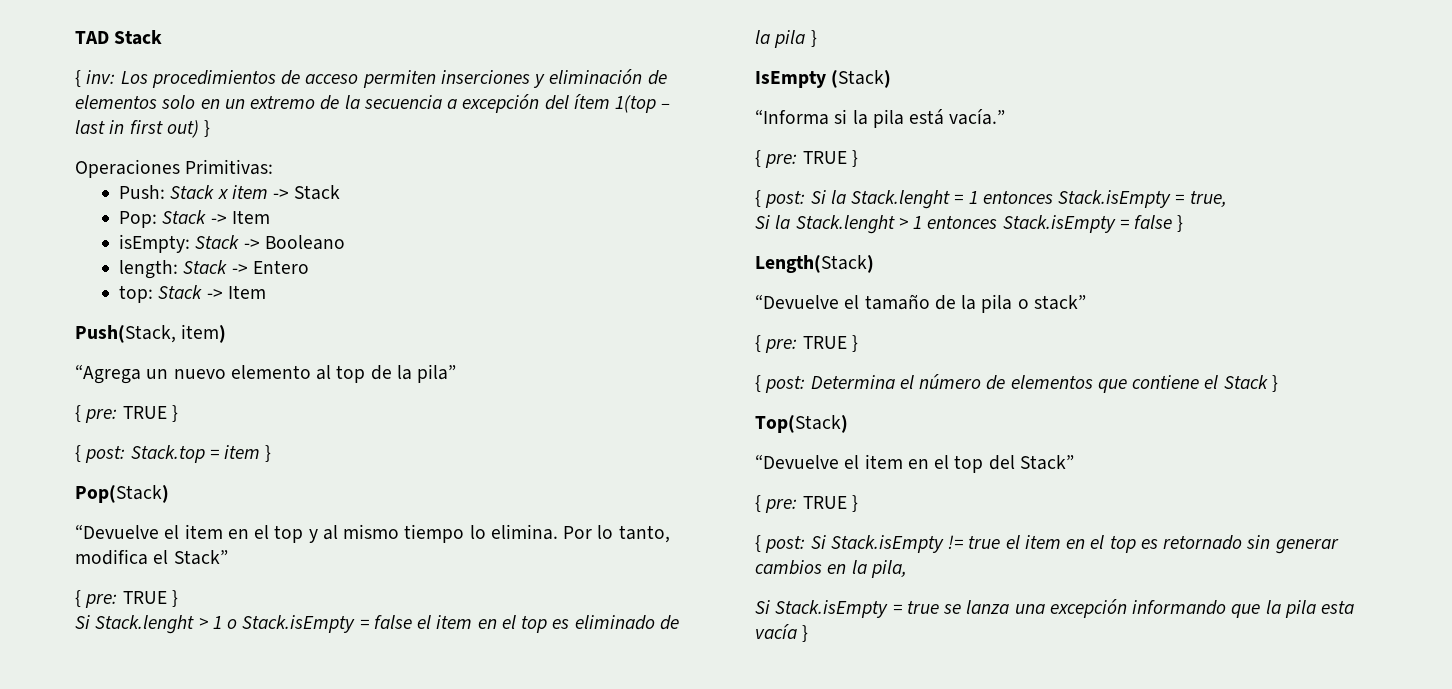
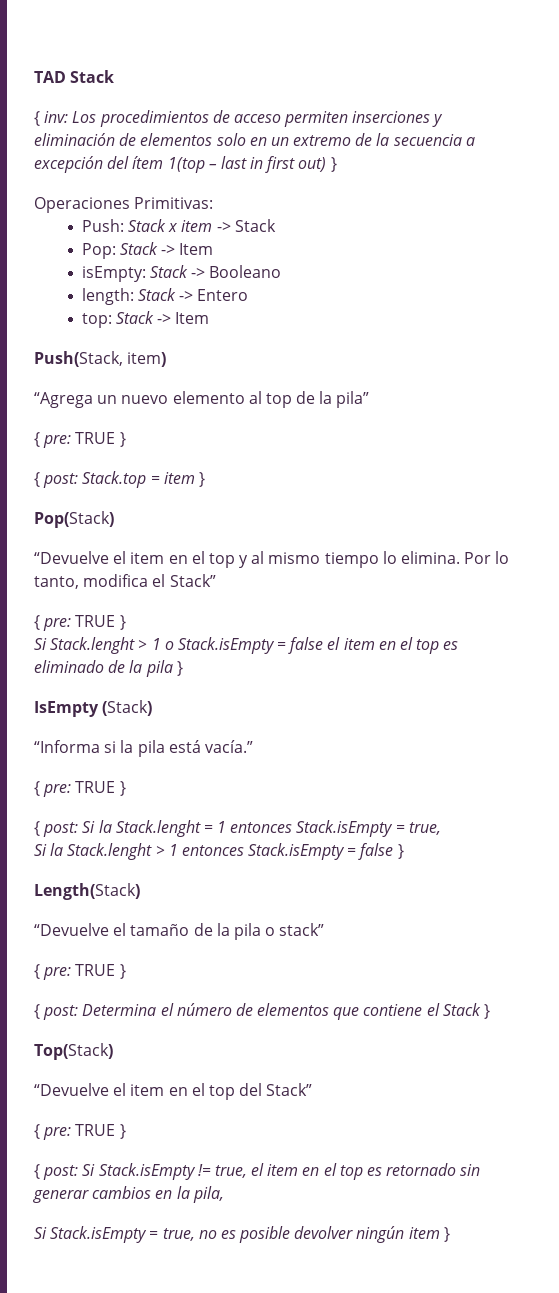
[968,535,1001,549] true -> [214,1165,247,1178] true,
[906,599,1355,618] [755,624,797,639] true se lanza una excepción informando que la pila esta vacía -> [162,1226,440,1243] true, no es posible devolver ningún item

